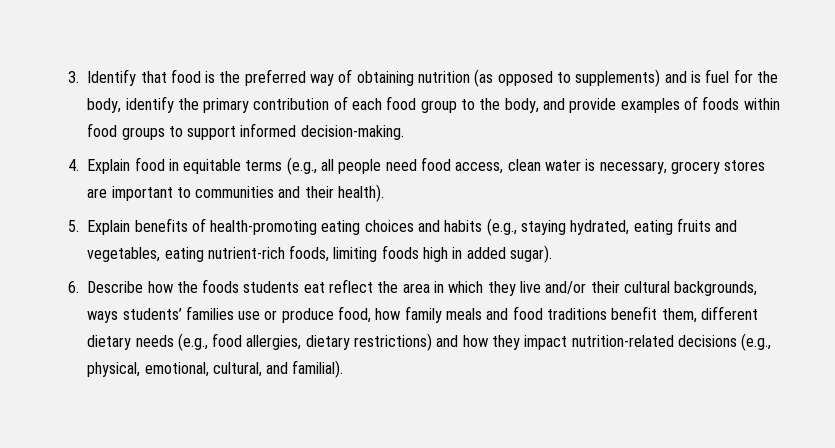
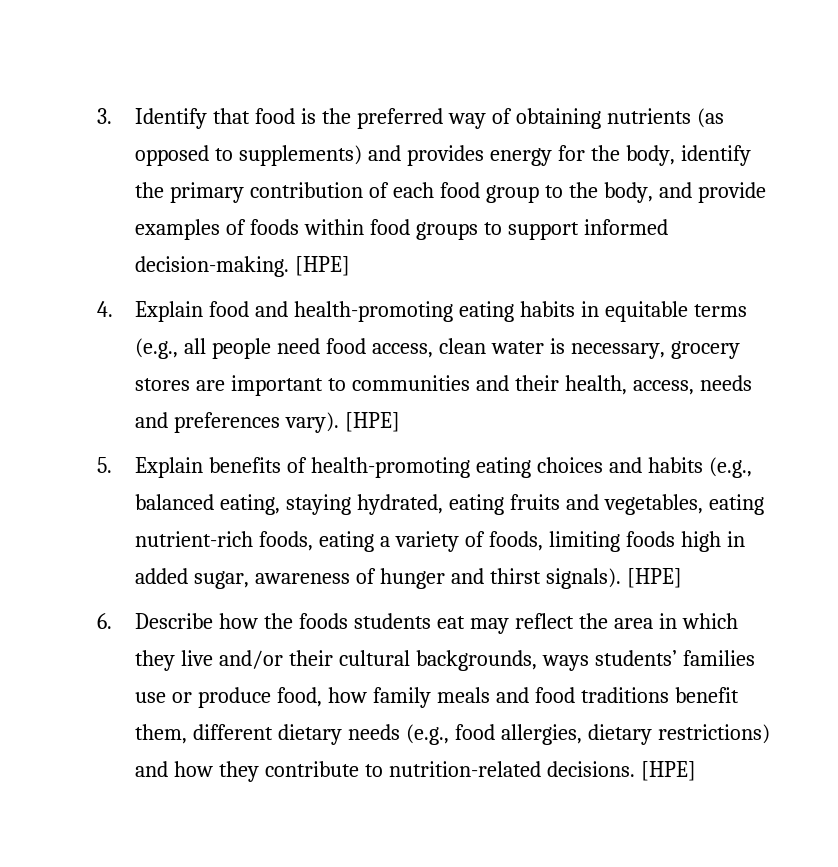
[418,71,471,83] nutrition -> [606,108,691,124] nutrients
[691,69,730,83] is fuel -> [407,145,552,166] provides energy
(404, 132) none -> [295,256,351,276] [HPE]
(165, 164) none -> [255,301,575,322] and health-promoting eating habits
[338,184,385,202] health). -> [564,375,752,395] [135,412,401,433] health, access, needs and preferences vary). [HPE]
(517, 227) none -> [135,494,281,515] balanced eating,
(330, 253) none -> [319,531,543,552] eating a variety of foods,
[510,245,553,263] sugar). -> [194,568,682,589] sugar, awareness of hunger and thirst signals). [HPE]
(325, 287) none -> [469,618,509,634] may
[524,333,772,351] [87,360,344,378] impact nutrition-related decisions (e.g., physical, emotional, cultural, and familial). -> [265,761,696,781] contribute to nutrition-related decisions. [HPE]

